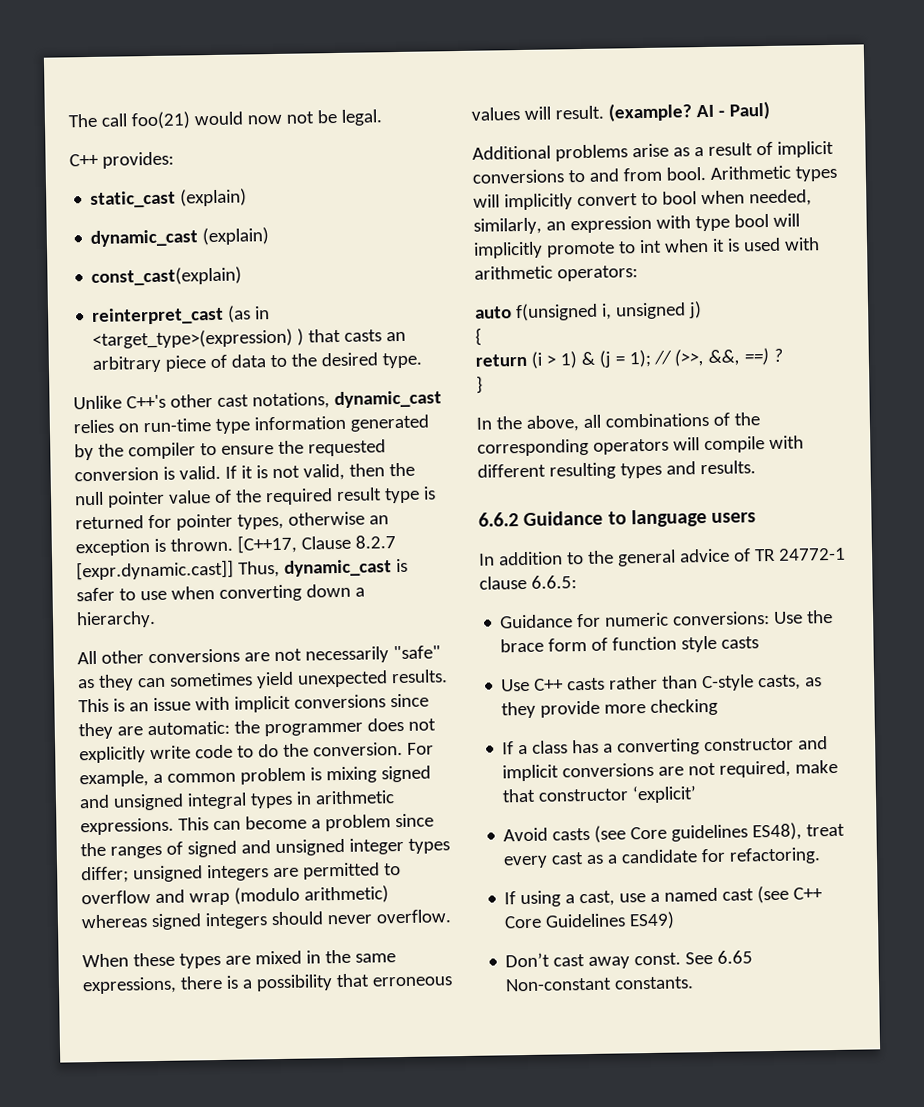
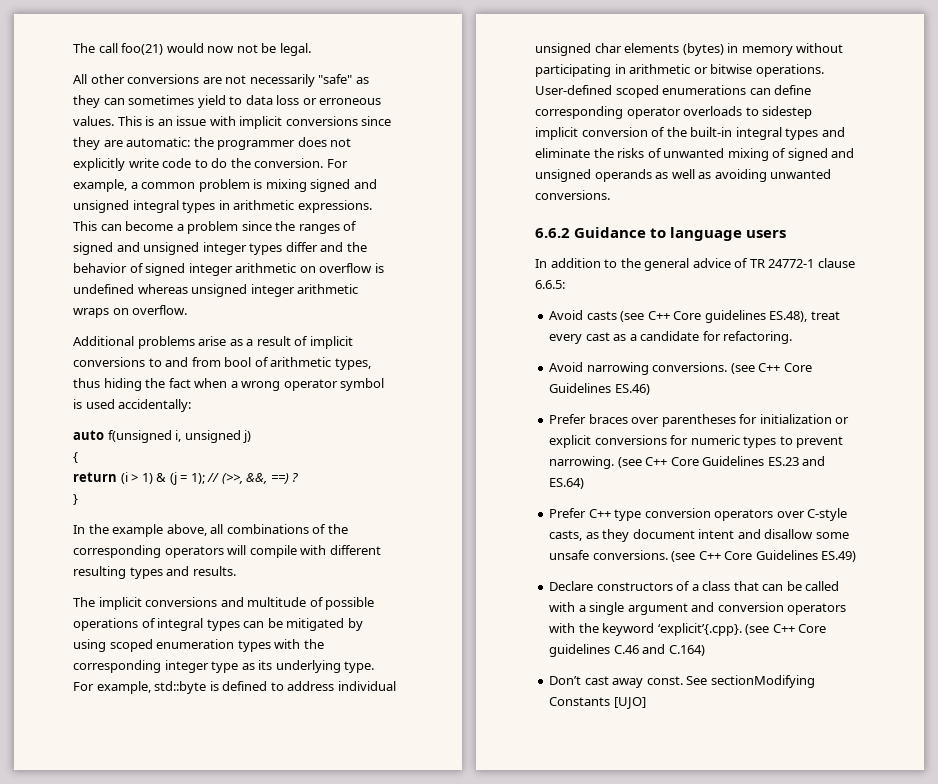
[69,151,174,169] [90,188,248,208] [90,227,270,247] [91,266,243,286] [91,305,271,325] [92,328,407,349] [92,352,423,373] [73,390,442,410] [73,414,429,434] [74,439,386,461] [74,462,415,482] [74,486,436,508] [75,511,389,531] [75,534,396,557] [76,558,408,581] [76,583,365,602] [76,610,156,629] // C++ provides: // static_cast (explain) // dynamic_cast (explain) // const_cast(explain) // reinterpret_cast (as in <target_type>(expression) ) that casts an arbitrary piece of data to the desired type. // Unlike C++'s other cast notations, dynamic_cast relies on run-time type information generated by the compiler to ensure the requested conversion is valid. If it is not valid, then the null pointer value of the required result type is returned for pointer types, otherwise an exception is thrown. [C++17, Clause 8.2.7 [expr.dynamic.cast]] Thus, dynamic_cast is safer to use when converting down a hierarchy. -> (311, 49) none
[296,669,448,688] unexpected results. -> [229,95,382,105] [73,116,114,126] to data loss or erroneous values.
[81,862,401,884] [81,885,389,906] [81,909,451,931] [82,949,396,969] [82,973,453,995] [471,100,770,122] differ; unsigned integers are permitted to overflow and wrap (modulo arithmetic) whereas signed integers should never overflow. // When these types are mixed in the same expressions, there is a possibility that erroneous values will result. (example? AI - Paul) -> [285,242,367,252] [73,263,384,276] [73,284,359,297] [73,305,188,318] differ and the behavior of signed integer arithmetic on overflow is undefined whereas unsigned integer arithmetic wraps on overflow.
[665,165,838,182] [473,189,812,211] [473,213,800,235] [473,237,820,259] [474,265,638,282] bool. Arithmetic types will implicitly convert to bool when needed, similarly, an expression with type bool will implicitly promote to int when it is used with arithmetic operators: -> [224,357,371,370] [73,378,385,391] [73,399,192,412] bool of arithmetic types, thus hiding the fact when a wrong operator symbol is used accidentally:
(522, 423) none -> [112,524,164,537] example
(756, 467) none -> [73,597,375,610] [73,618,363,631] [73,639,324,652] [73,660,375,673] [73,681,396,694] [535,43,844,56] [535,64,824,77] [535,85,812,98] [535,106,813,119] [535,127,845,140] [535,148,855,161] [535,169,832,182] [535,190,610,200] // The implicit conversions and multitude of possible operations of integral types can be mitigated by using scoped enumeration types with the corresponding integer type as its underlying type. For example, std::byte is defined to address individual unsigned char elements (bytes) in memory without participating in arithmetic or bitwise operations. User-defined scoped enumerations can define corresponding operator overloads to sidestep implicit conversion of the built-in integral types and eliminate the risks of unwanted mixing of signed and unsigned operands as well as avoiding unwanted conversions.
[500,609,834,629] [500,635,760,653] [501,674,823,692] [501,698,719,719] [502,736,829,756] [502,759,839,782] [502,785,698,804] // Guidance for numeric conversions: Use the brace form of function style casts // Use C++ casts rather than C-style casts, as they provide more checking // If a class has a converting constructor and implicit conversions are not required, make that constructor ‘explicit’ -> (565, 284) none
[630,822,803,842] Core guidelines ES48), -> [647,310,808,323] C++ Core guidelines ES.48),
[504,885,824,908] [504,911,676,930] If using a cast, use a named cast (see C++ Core Guidelines ES49) -> [549,362,812,375] [549,383,650,395] [549,414,850,427] [549,435,844,448] [549,456,826,469] [549,478,585,489] [549,508,848,521] [549,529,849,542] [549,550,857,562] [549,581,840,591] [549,602,847,615] [549,623,827,636] [549,644,705,657] Avoid narrowing conversions. (see C++ Core Guidelines ES.46) // Prefer braces over parentheses for initialization or explicit conversions for numeric types to prevent narrowing. (see C++ Core Guidelines ES.23 and ES.64) // Prefer C++ type conversion operators over C-style casts, as they document intent and disallow some unsafe conversions. (see C++ Core Guidelines ES.49) // Declare constructors of a class that can be called with a single argument and conversion operators with the keyword ‘explicit’{.cpp}. (see C++ Core guidelines C.46 and C.164)
[717,950,754,964] [505,976,695,992] 6.65 Non-constant constants. -> [710,675,815,688] [549,697,646,709] sectionModifying Constants [UJO]

